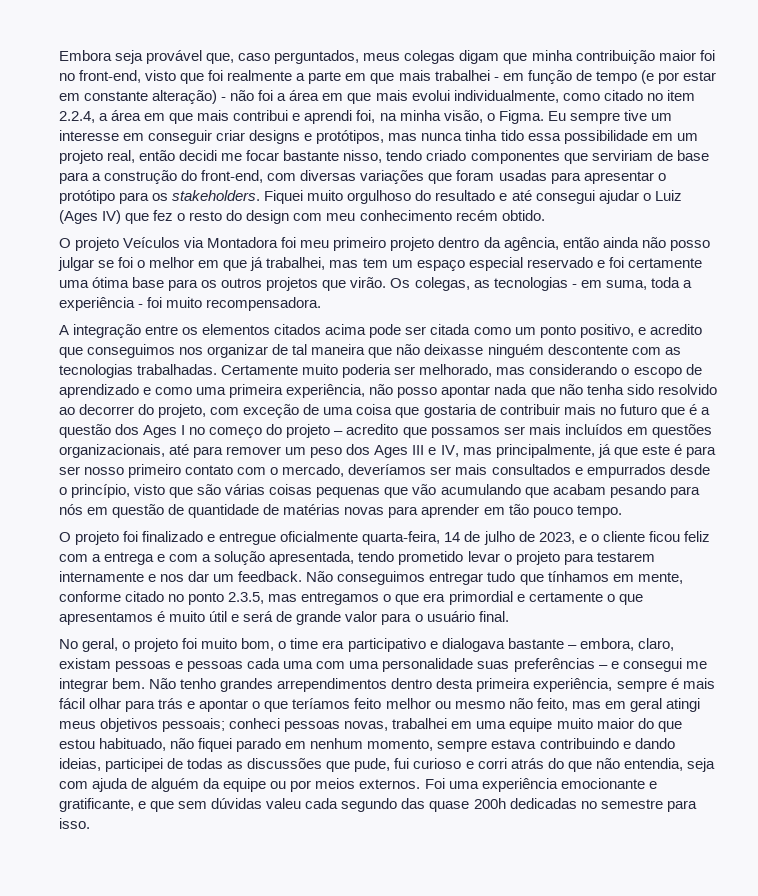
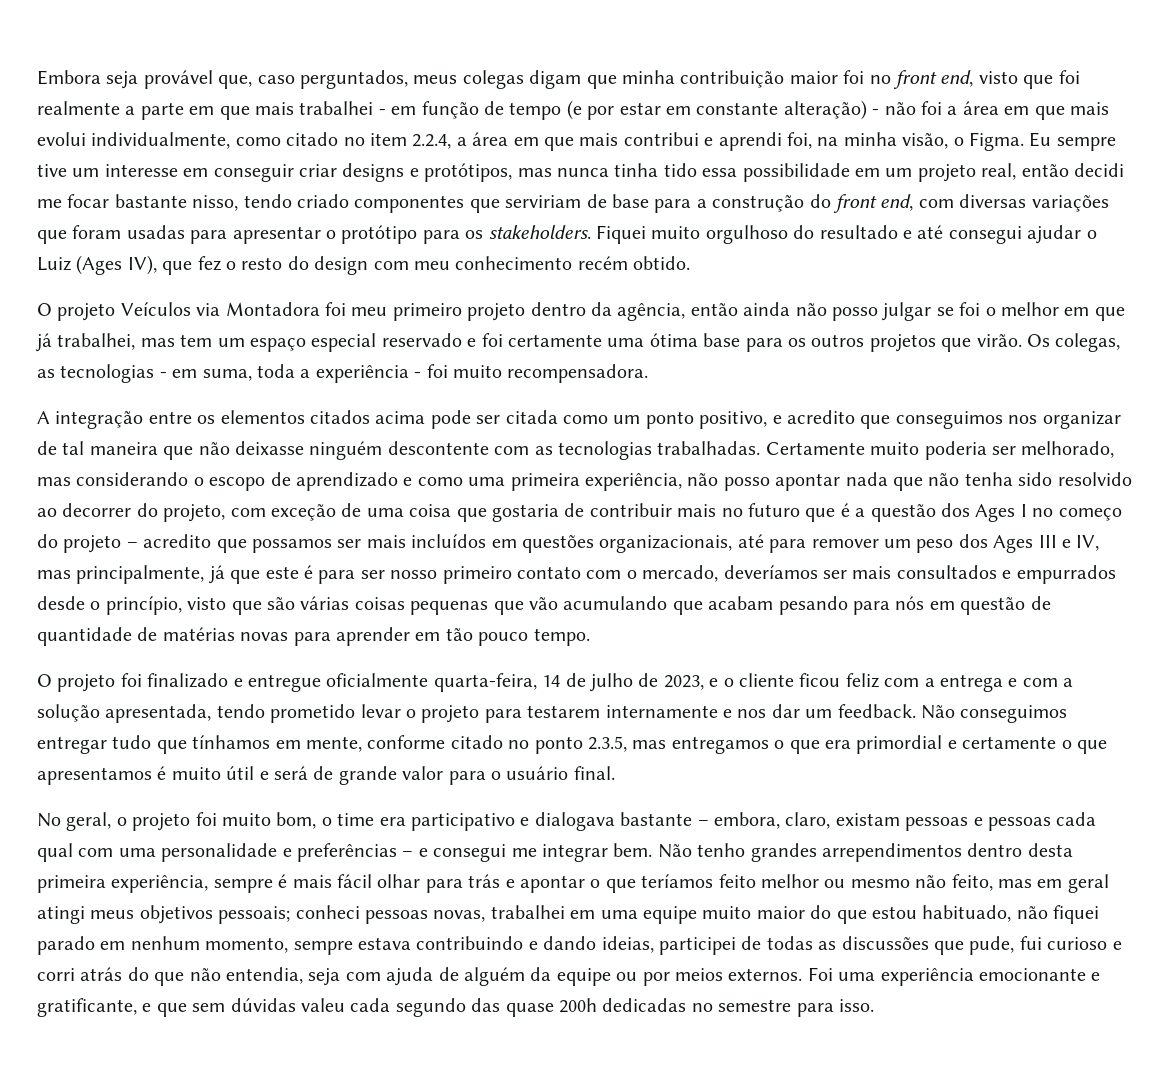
[79,70,142,83] front-end, -> [892,70,974,89] front end,
[201,170,264,183] front-end, -> [832,194,914,213] front end,
[102,210,122,224] IV) -> [127,255,157,275] IV),
[283,661,314,669] uma -> [37,843,73,862] qual
[477,661,510,669] suas -> [282,848,292,857] e

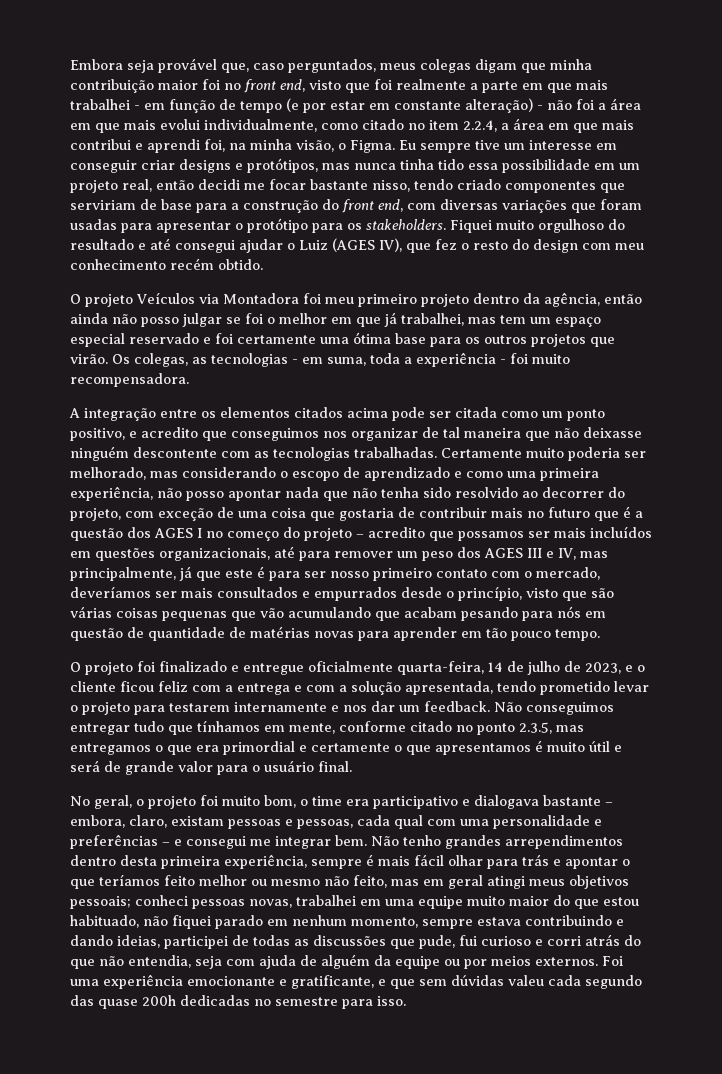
[76,255,123,275] (Ages -> [332,238,375,252] (AGES
[975,504,1016,522] Ages -> [154,528,193,538] AGES
[993,535,1034,553] Ages -> [484,548,523,558] AGES
[987,817,1051,831] pessoas -> [297,819,353,829] pessoas,

